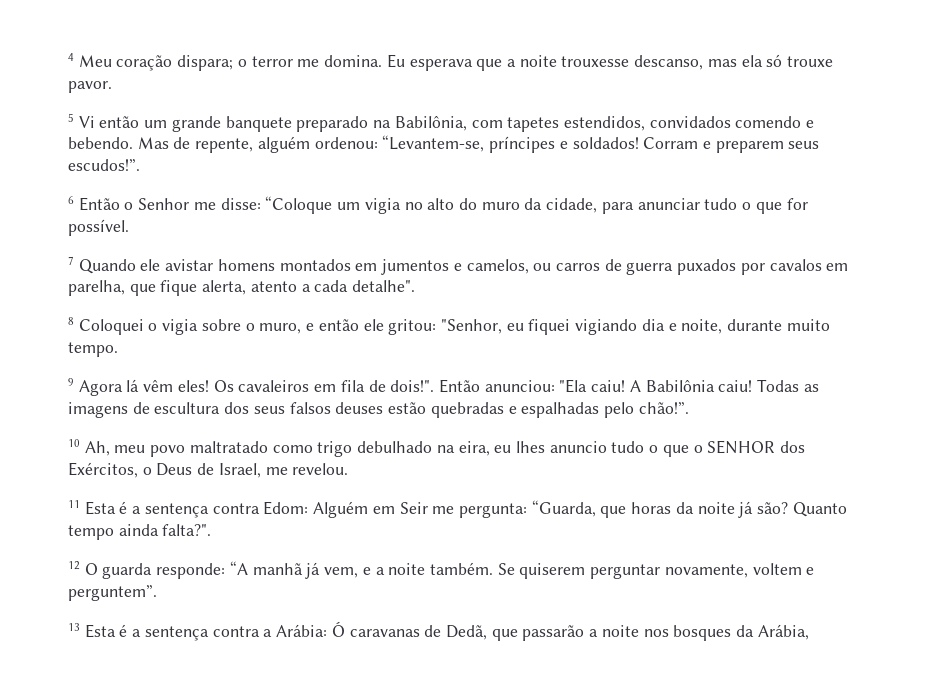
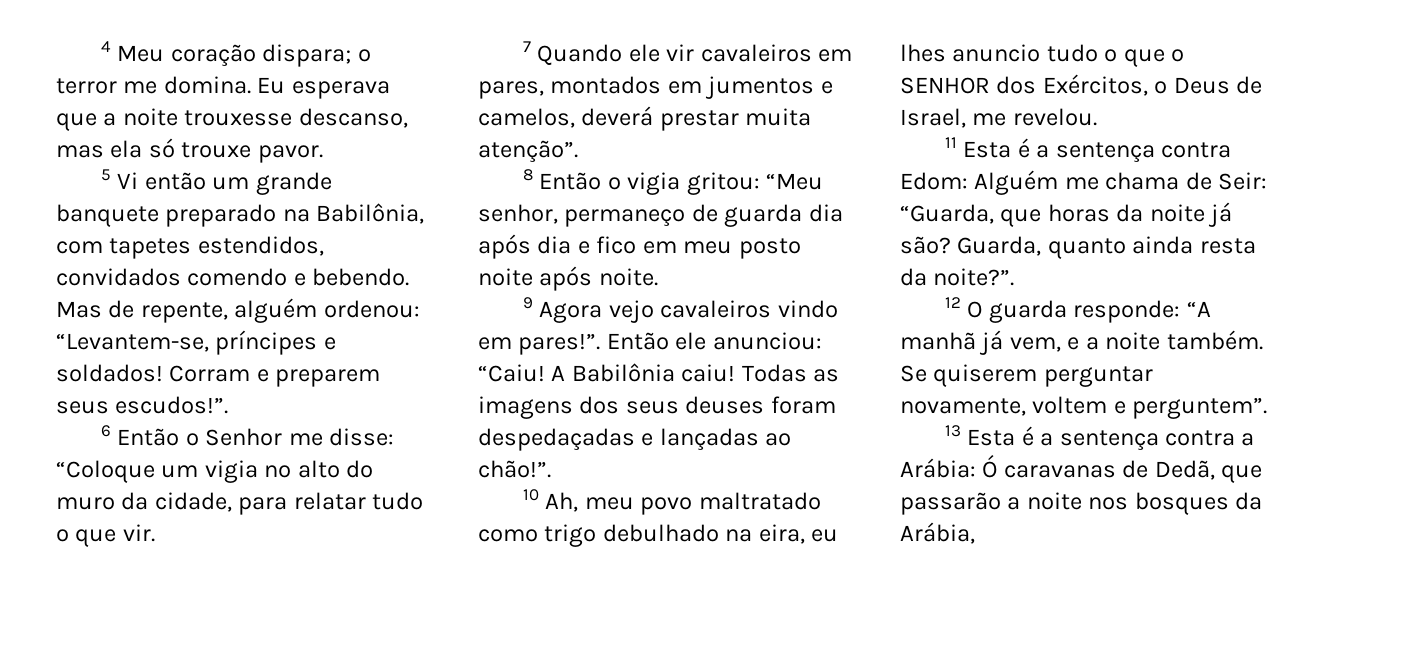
[637,198,808,214] [68,219,129,236] anunciar tudo o que for possível. -> [293,492,424,510] [56,524,155,547] relatar tudo o que vir.
[165,259,275,271] avistar homens -> [666,44,852,62] [478,81,544,99] vir cavaleiros em pares,
[533,259,849,275] [68,280,416,296] ou carros de guerra puxados por cavalos em parelha, que fique alerta, atento a cada detalhe". -> [581,106,812,131] [478,140,578,163] deverá prestar muita atenção”.
[78,319,144,335] Coloquei -> [539,172,602,190] Então
[201,319,830,335] [68,342,118,357] [68,378,626,396] sobre o muro, e então ele gritou: "Senhor, eu fiquei vigiando dia e noite, durante muito tempo. // 9 Agora lá vêm eles! Os cavaleiros em fila de dois!". Então anunciou: "Ela caiu! -> [686,172,823,195] [478,204,843,227] [478,234,801,259] [478,266,658,291] [522,297,838,323] [478,332,822,355] [478,364,545,382] gritou: “Meu senhor, permaneço de guarda dia após dia e fico em meu posto noite após noite. // 9 Agora vejo cavaleiros vindo em pares!”. Então ele anunciou: “Caiu!
[132,402,634,418] de escultura dos seus falsos deuses estão quebradas e espalhadas pelo -> [579,396,836,414] [478,428,792,451] dos seus deuses foram despedaçadas e lançadas ao
[372,502,527,518] em Seir me pergunta: -> [1064,172,1268,190] me chama de Seir:
[792,502,847,517] [68,524,212,540] Quanto tempo ainda falta?". -> [957,236,1256,259] [900,268,1015,286] Guarda, quanto ainda resta da noite?”.

